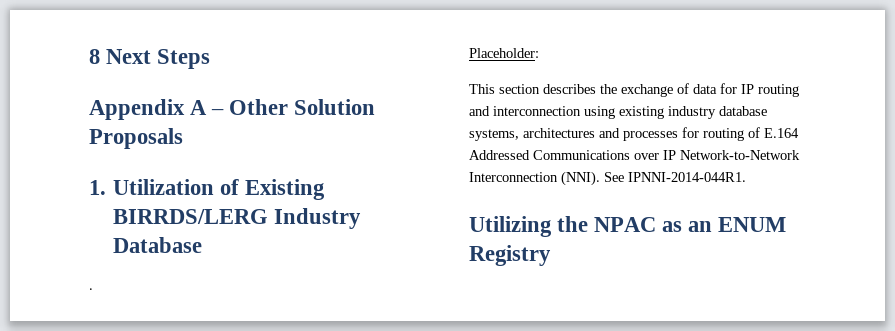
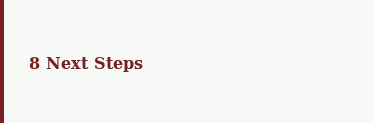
[89,99,376,120] [89,128,183,149] [89,179,326,200] [113,208,362,229] [113,237,203,253] [89,288,93,290] [469,48,539,58] [469,83,799,97] [469,106,767,119] [469,127,799,141] [469,150,800,160] [469,171,746,186] [469,216,787,237] [469,245,551,266] // Appendix A – Other Solution Proposals // 1. Utilization of Existing BIRRDS/LERG Industry Database // . // Placeholder: // This section describes the exchange of data for IP routing and interconnection using existing industry database systems, architectures and processes for routing of E.164 Addressed Communications over IP Network-to-Network Interconnection (NNI). See IPNNI-2014-044R1. // Utilizing the NPAC as an ENUM Registry -> (143, 64) none

